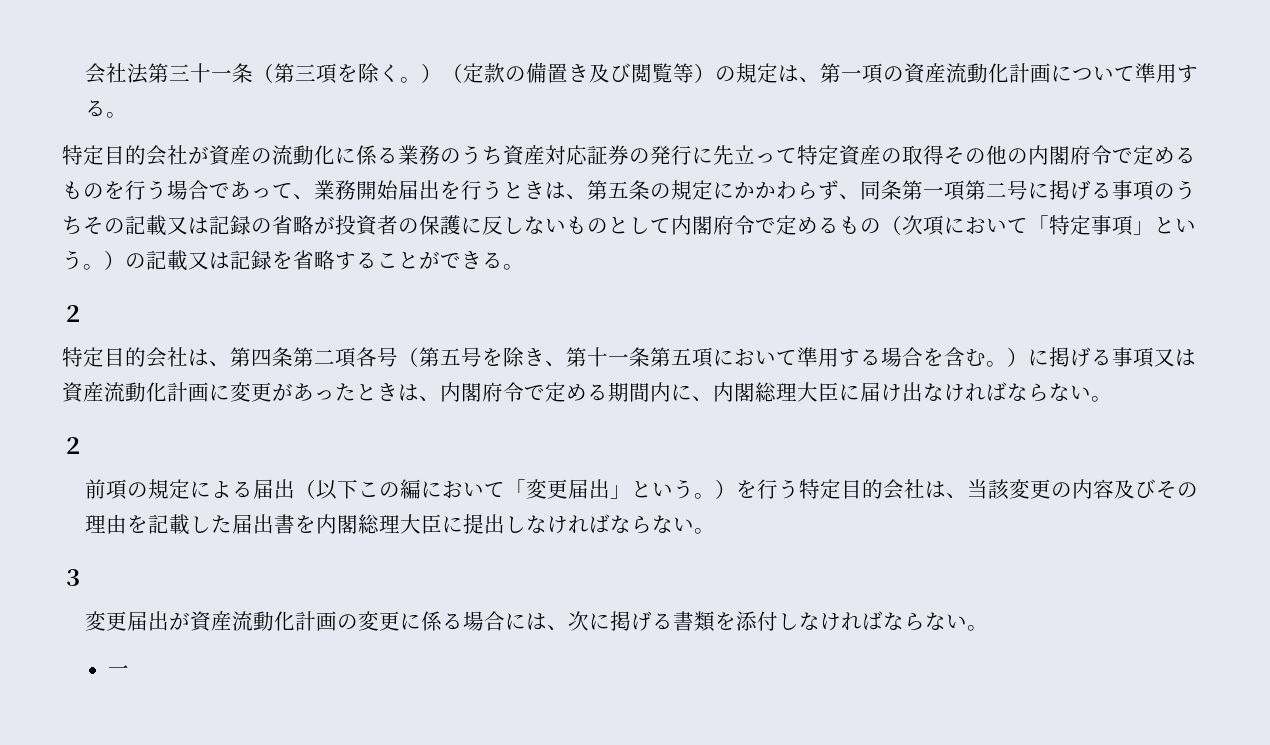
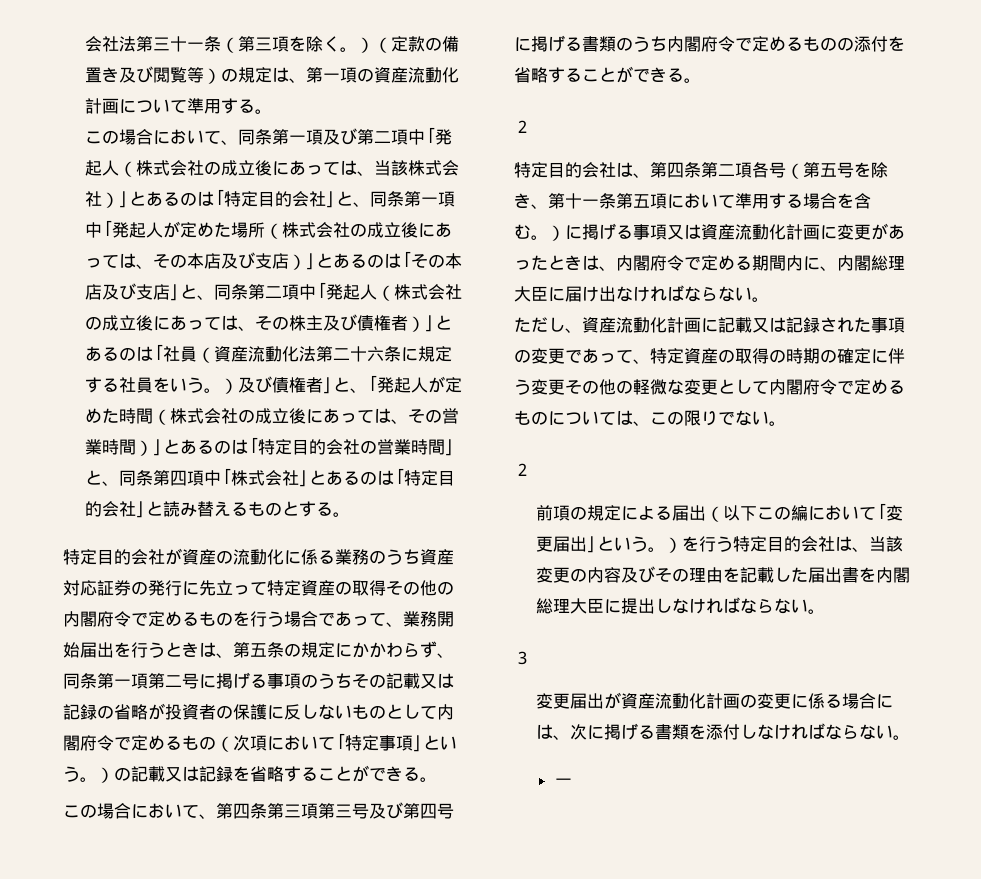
(128, 115) none -> [84,127,452,145] [84,160,459,177] [84,189,455,208] [84,220,452,239] [84,251,462,270] [84,282,462,301] [84,314,452,332] [84,344,452,363] [84,375,462,394] [84,408,459,425] [84,437,455,456] [84,468,455,487] [84,501,350,518] // この場合において、同条第一項及び第二項中「発起人（株式会社の成立後にあっては、当該株式会社）」とあるのは「特定目的会社」と、同条第一項中「発起人が定めた場所（株式会社の成立後にあっては、その本店及び支店）」とあるのは「その本店及び支店」と、同条第二項中「発起人（株式会社の成立後にあっては、その株主及び債権者）」とあるのは「社員（資産流動化法第二十六条に規定する社員をいう。）及び債権者」と、「発起人が定めた時間（株式会社の成立後にあっては、その営業時間）」とあるのは「特定目的会社の営業時間」と、同条第四項中「株式会社」とあるのは「特定目的会社」と読み替えるものとする。
(524, 267) none -> [63,802,454,819] [514,35,905,52] [514,66,701,83] // この場合において、第四条第三項第三号及び第四号に掲げる書類のうち内閣府令で定めるものの添付を省略することができる。
(1112, 399) none -> [514,317,905,333] [514,348,905,364] [514,379,905,395] [514,410,786,426] // ただし、資産流動化計画に記載又は記録された事項の変更であって、特定資産の取得の時期の確定に伴う変更その他の軽微な変更として内閣府令で定めるものについては、この限りでない。

